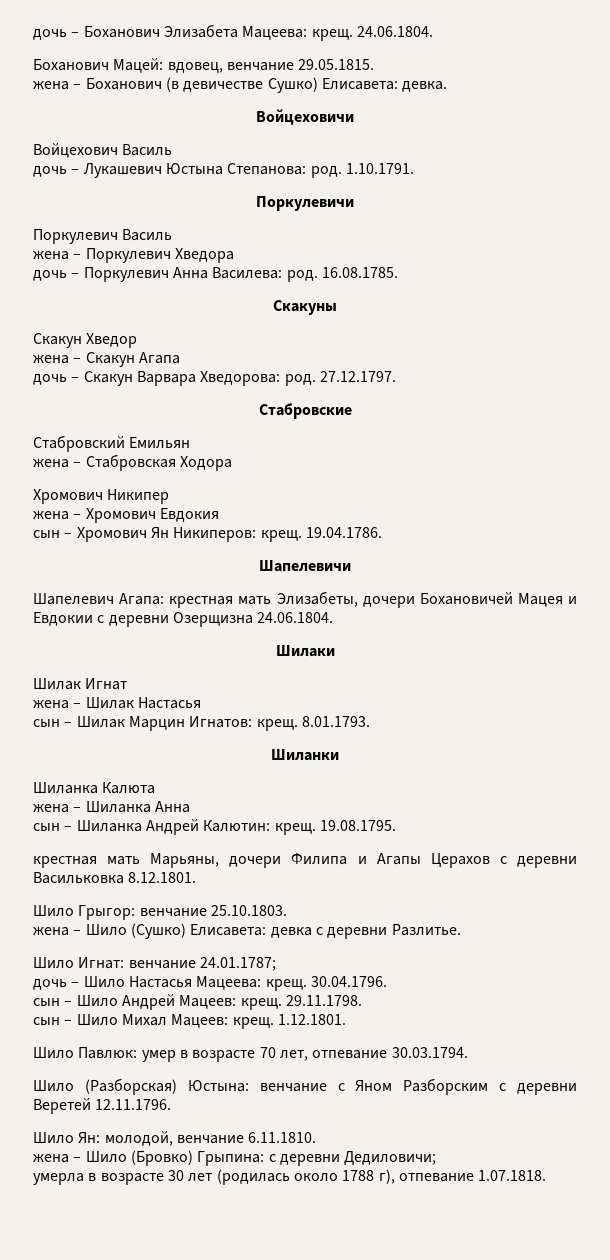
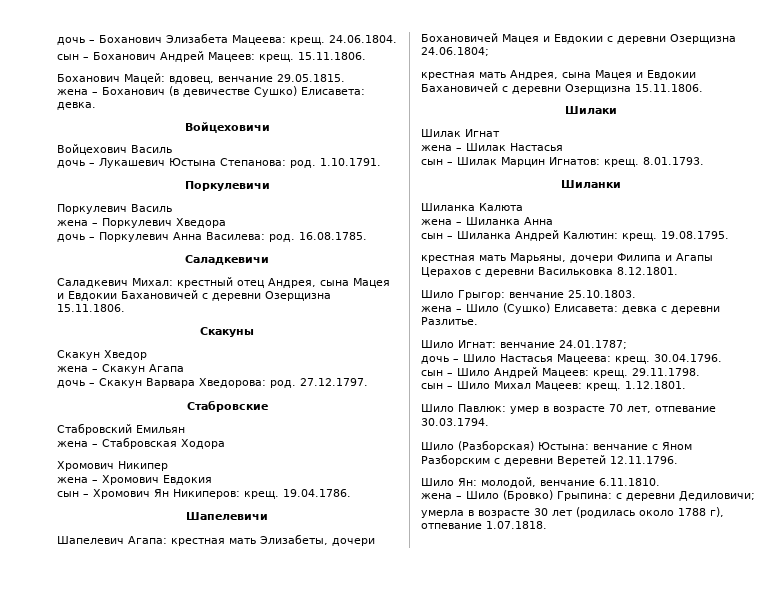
(433, 31) none -> [57,51,366,62] // сын – Боханович Андрей Мацеев: крещ. 15.11.1806.
(398, 272) none -> [185,255,269,265] [57,277,390,288] [57,290,331,301] [57,304,125,312] // Саладкевичи // Саладкевич Михал: крестный отец Андрея, сына Мацея и Евдокии Бахановичей с деревни Озерщизна 15.11.1806.
[257,612,334,623] 24.06.1804. -> [421,47,489,56] [421,70,696,80] [421,83,703,94] 24.06.1804; // крестная мать Андрея, сына Мацея и Евдокии Бахановичей с деревни Озерщизна 15.11.1806.

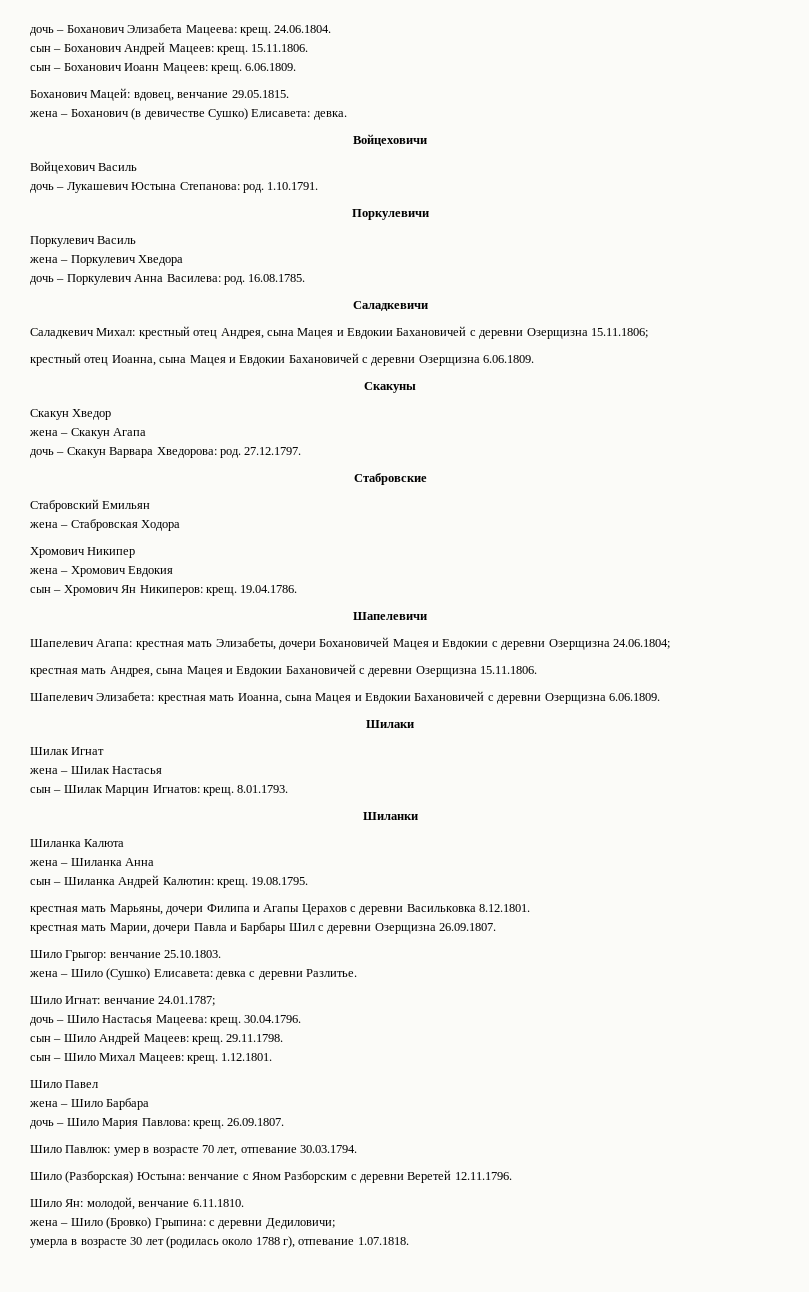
(366, 56) none -> [30,63,297,74] // сын – Боханович Иоанн Мацеев: крещ. 6.06.1809.
[57,304,125,312] 15.11.1806. -> [590,328,648,338] [30,353,535,366] 15.11.1806; // крестный отец Иоанна, сына Мацея и Евдокии Бахановичей с деревни Озерщизна 6.06.1809.
(703, 88) none -> [30,691,660,704] // Шапелевич Элизабета: крестная мать Иоанна, сына Мацея и Евдокии Бахановичей с деревни Озерщизна 6.06.1809.
(678, 271) none -> [30,922,497,934] // крестная мать Марии, дочери Павла и Барбары Шил с деревни Озерщизна 26.09.1807.
(686, 385) none -> [30,1080,99,1088] [29,1098,150,1110] [30,1118,285,1129] // Шило Павел // жена – Шило Барбара // дочь – Шило Мария Павлова: крещ. 26.09.1807.

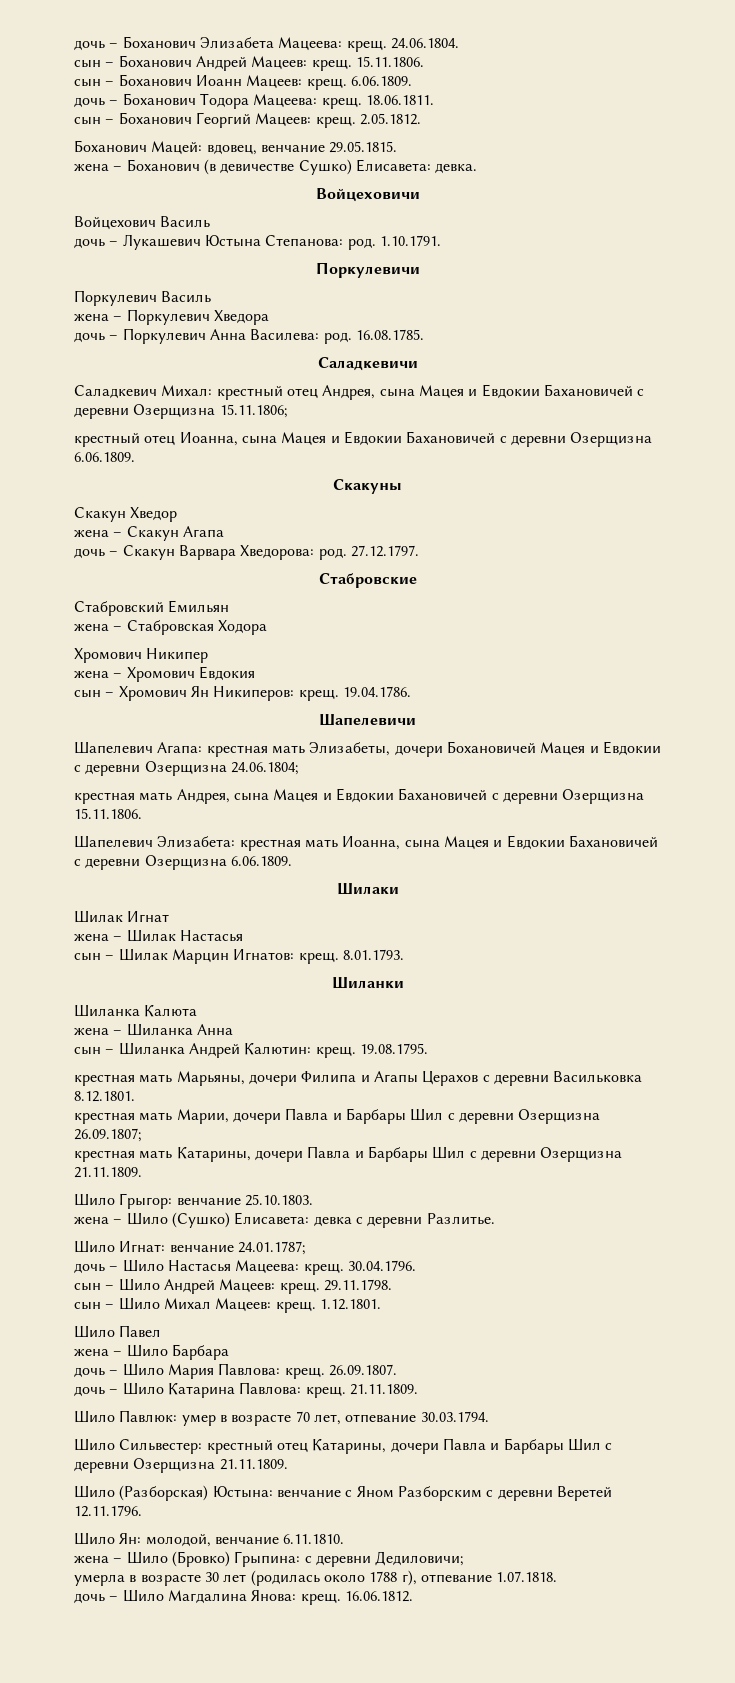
(297, 67) none -> [74,93,434,109] [74,112,421,128] // дочь – Боханович Тодора Мацеева: крещ. 18.06.1811. // сын – Боханович Георгий Мацеев: крещ. 2.05.1812.
[439,923,497,931] 26.09.1807. -> [74,1128,142,1142] [74,1146,623,1162] [74,1167,142,1178] 26.09.1807; // крестная мать Катарины, дочери Павла и Барбары Шил с деревни Озерщизна 21.11.1809.
(285, 1122) none -> [74,1382,418,1398] // дочь – Шило Катарина Павлова: крещ. 21.11.1809.
(357, 1149) none -> [74,1438,613,1454] [74,1458,288,1473] // Шило Сильвестер: крестный отец Катарины, дочери Павла и Барбары Шил с деревни Озерщизна 21.11.1809.
(409, 1241) none -> [74,1590,413,1605] // дочь – Шило Магдалина Янова: крещ. 16.06.1812.

